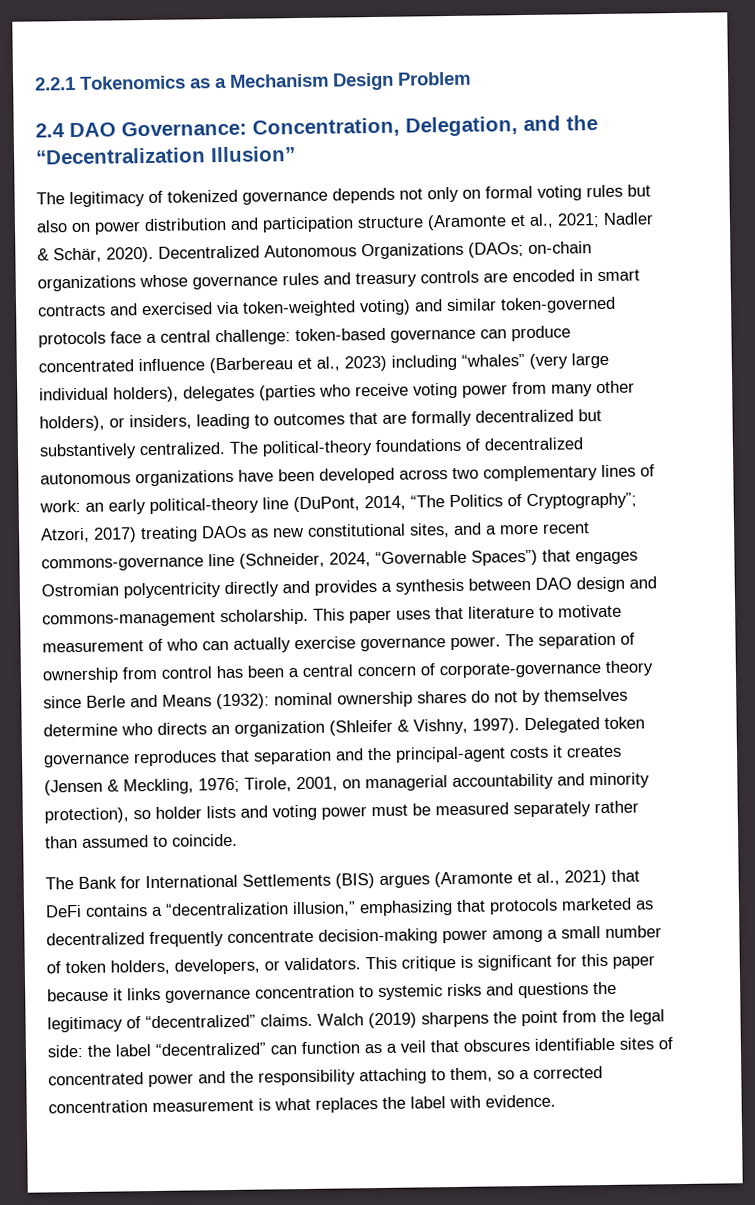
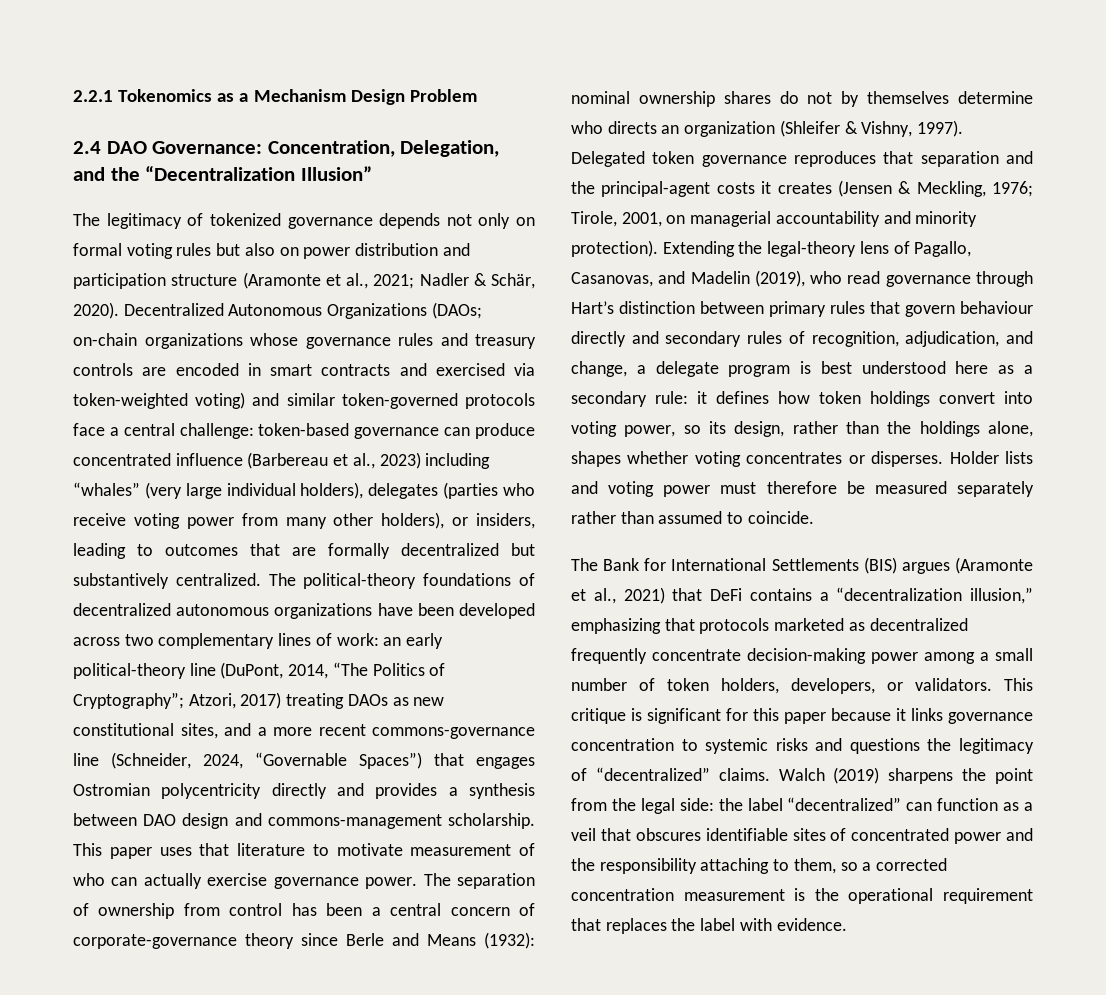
[44,806,202,824] protection), so holder -> [571,240,972,257] [571,270,1033,287] [571,301,1033,317] [571,331,1033,347] [571,361,1033,377] [571,391,1033,407] [571,421,1033,437] [571,451,999,467] protection). Extending the legal-theory lens of Pagallo, Casanovas, and Madelin (2019), who read governance through Hart’s distinction between primary rules that govern behaviour directly and secondary rules of recognition, adjudication, and change, a delegate program is best understood here as a secondary rule: it defines how token holdings convert into voting power, so its design, rather than the holdings alone, shapes whether voting concentrates or disperses. Holder
(408, 810) none -> [766,481,837,494] therefore
[274,1097,311,1111] what -> [814,888,1033,904] [571,918,601,931] the operational requirement that

